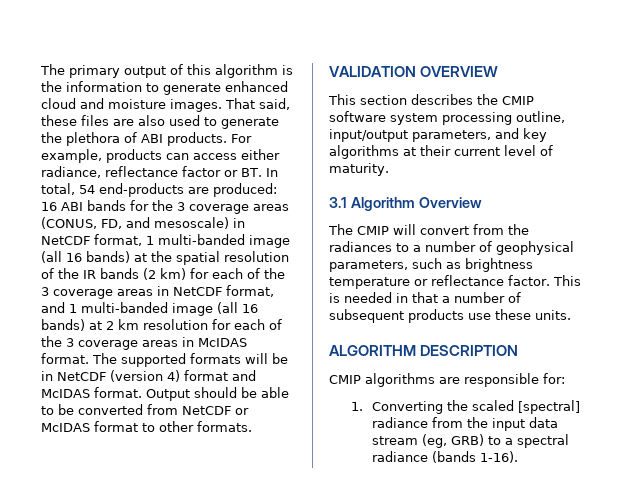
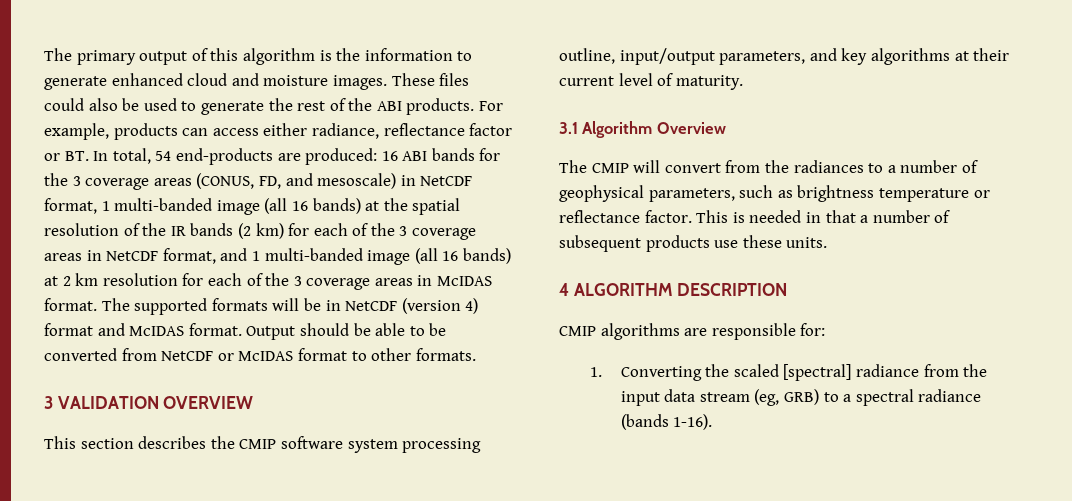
[225,98,290,110] [41,115,165,126] That said, these files are also -> [391,73,470,86] [44,98,140,111] These files could also be
[66,132,137,146] plethora of -> [297,98,373,111] rest of the
(252, 426) none -> [44,396,53,409] 3
(571, 315) none -> [559,283,569,296] 4

